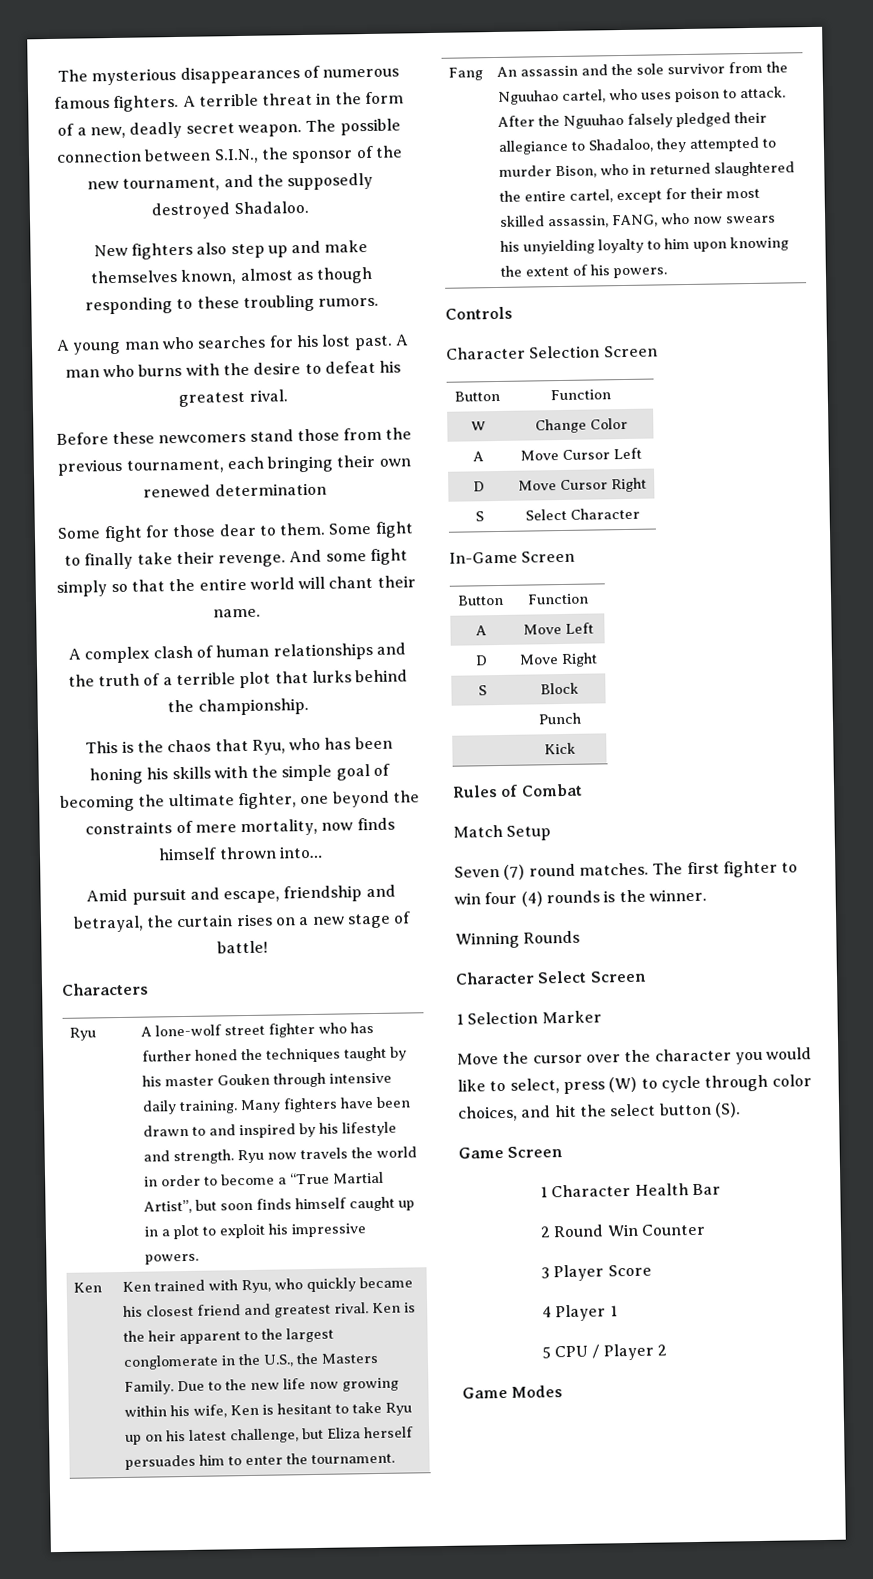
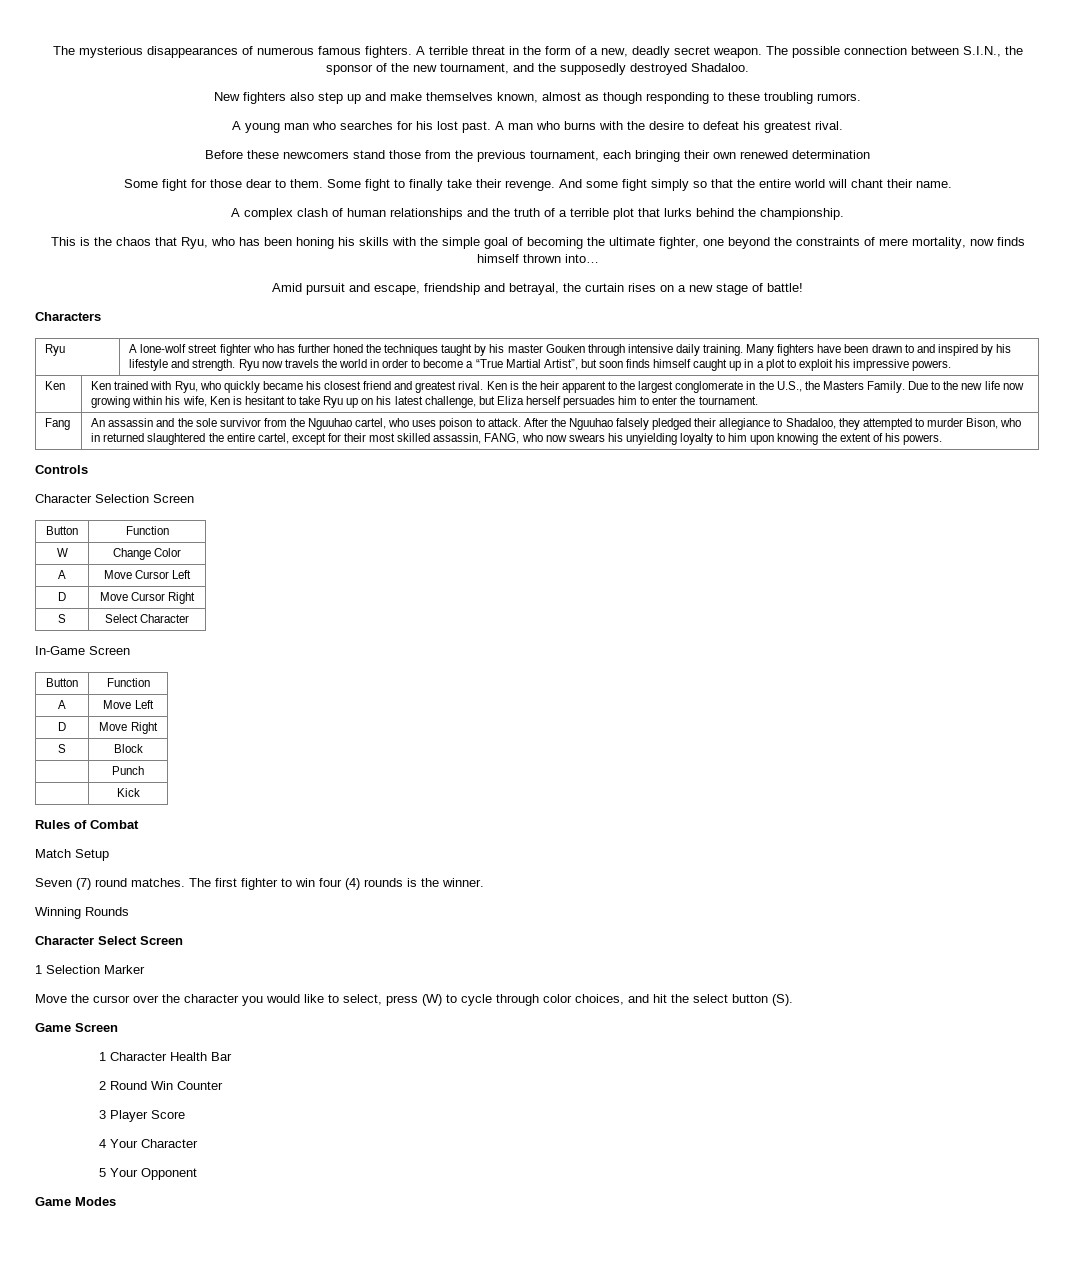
[555,1304,618,1322] Player 1 -> [110,1139,199,1148] Your Character
[554,1343,668,1361] CPU / Player 2 -> [110,1168,198,1180] Your Opponent

